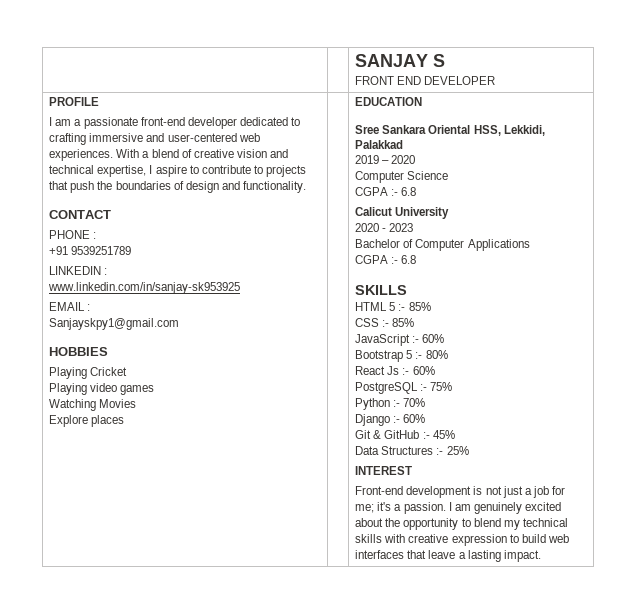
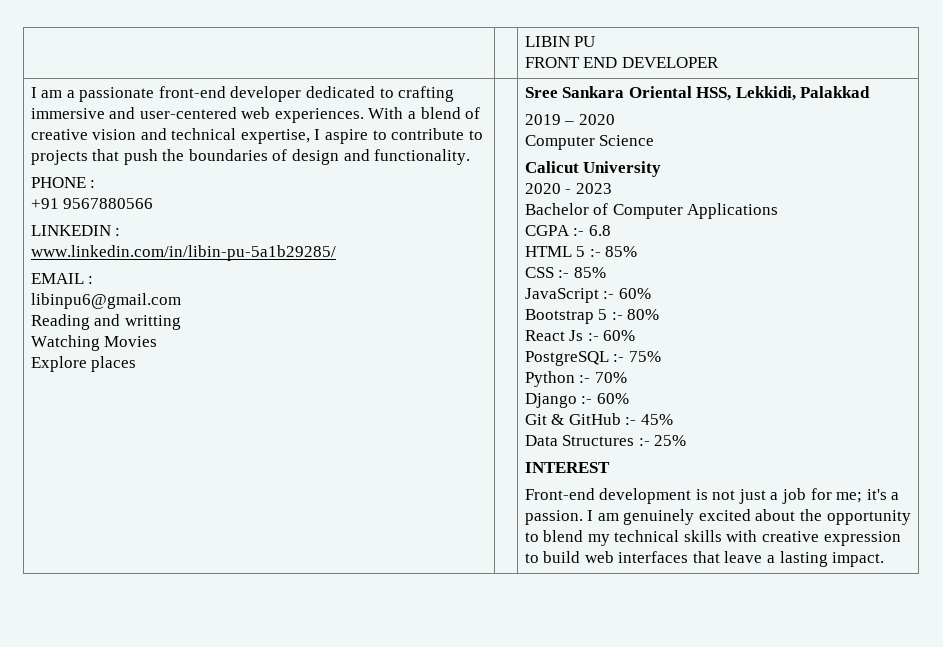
[355,54,446,67] | | SANJAY S -> [524,36,596,47] | | LIBIN PU
[49,97,100,106] PROFILE // -> (719, 62) none
[49,210,112,219] // CONTACT -> (471, 157) none
[71,246,132,255] 9539251789 -> [63,198,154,209] 9567880566
[48,282,241,294] www.linkedin.com/in/sanjay-sk953925 -> [30,245,336,261] www.linkedin.com/in/libin-pu-5a1b29285/
[49,318,180,330] [49,347,109,356] [49,367,128,379] [49,383,155,395] Sanjayskpy1@gmail.com // HOBBIES // Playing Cricket // Playing video games -> [30,293,181,309] [30,314,181,330] libinpu6@gmail.com // Reading and writting
[355,97,423,106] EDUCATION // -> (137, 364) none
[355,187,417,196] // CGPA :- 6.8 -> (655, 140) none
[355,285,408,295] // SKILLS -> (611, 230) none

